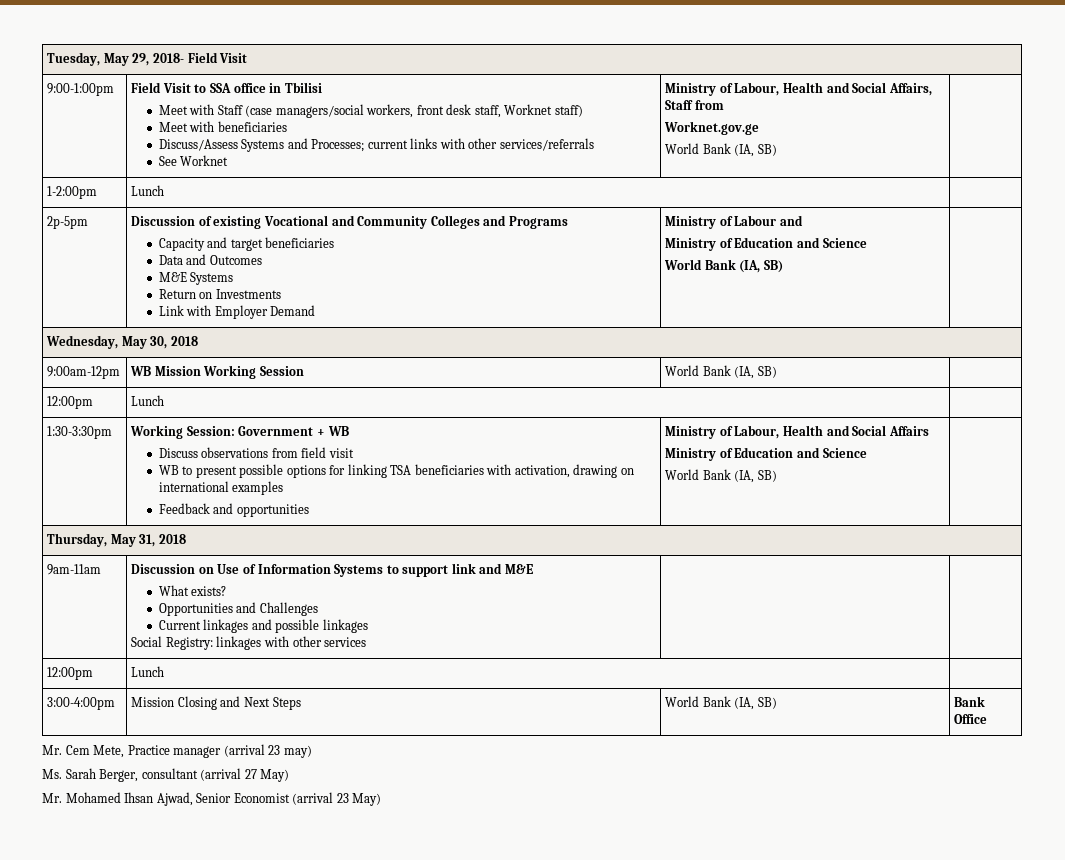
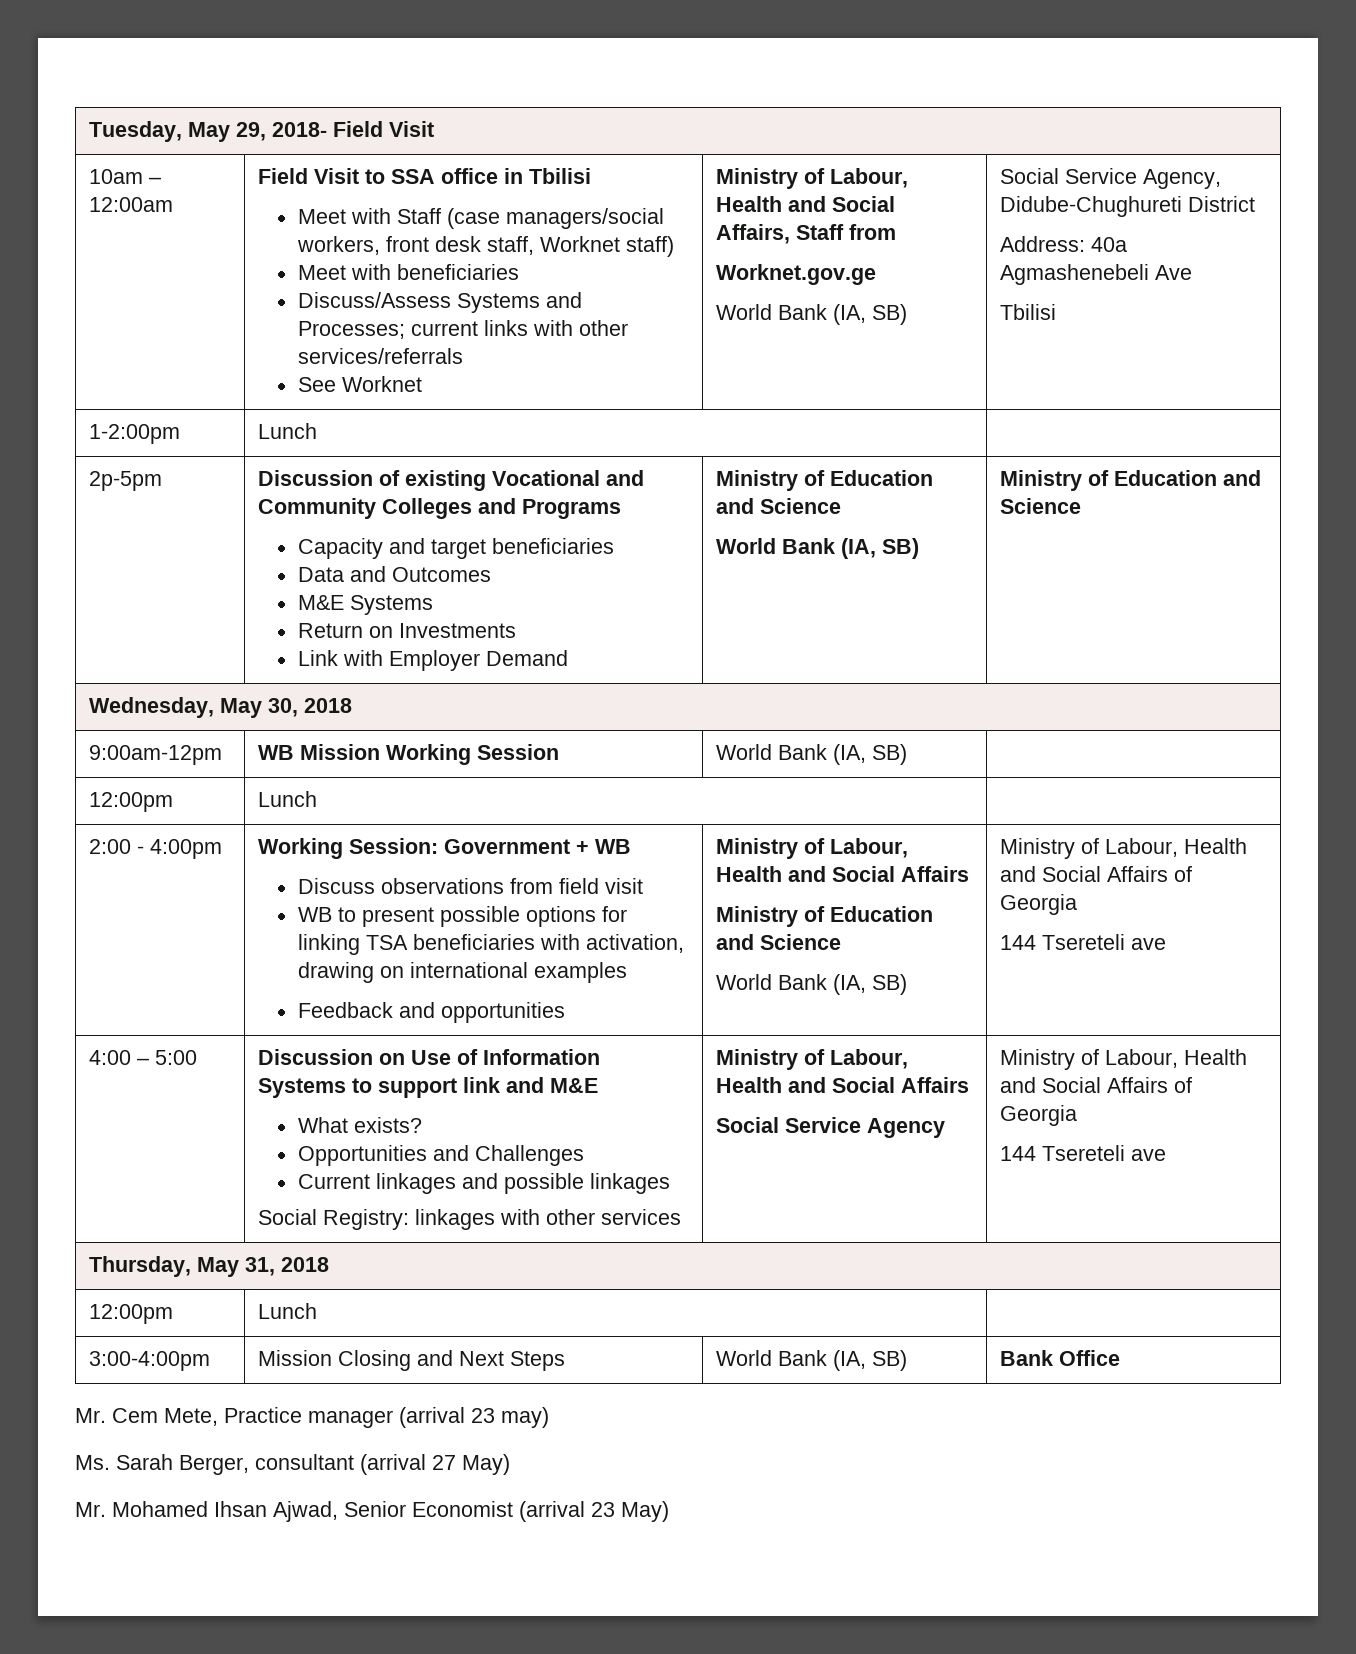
[47,83,115,96] 9:00-1:00pm -> [89,169,162,184] [89,197,174,212] 10am – 12:00am
(777, 150) none -> [1000,168,1222,189] [1000,196,1256,217] [1000,236,1128,252] [1000,264,1193,285] [1000,304,1057,320] Social Service Agency, Didube-Chughureti District // Address: 40a Agmashenebeli Ave // Tbilisi
[734,215,803,226] [665,237,867,251] [664,259,783,273] Labour and // Ministry of Education and Science // World Bank (IA, SB) | -> [830,470,934,486] [716,498,842,514] [716,538,920,559] [1000,470,1262,491] [1000,498,1082,514] Education and Science // World Bank (IA, SB) | Ministry of Education and Science
[47,426,113,439] 1:30-3:30pm -> [89,839,223,859] 2:00 - 4:00pm
[47,533,186,547] [47,564,102,575] // Thursday, May 31, 2018 // 9am-11am -> [1000,838,1248,859] [1000,866,1193,882] [1000,894,1078,915] [1000,934,1167,950] [89,1050,198,1065] Ministry of Labour, Health and Social Affairs of Georgia // 144 Tsereteli ave // 4:00 – 5:00
(367, 642) | -> [716,1049,909,1070] [716,1077,970,1093] [716,1117,946,1138] [1000,1049,1248,1070] [1000,1077,1193,1093] [1000,1105,1078,1126] [1000,1145,1167,1161] [89,1256,330,1277] Ministry of Labour, Health and Social Affairs // Social Service Agency | Ministry of Labour, Health and Social Affairs of Georgia // 144 Tsereteli ave // Thursday, May 31, 2018

